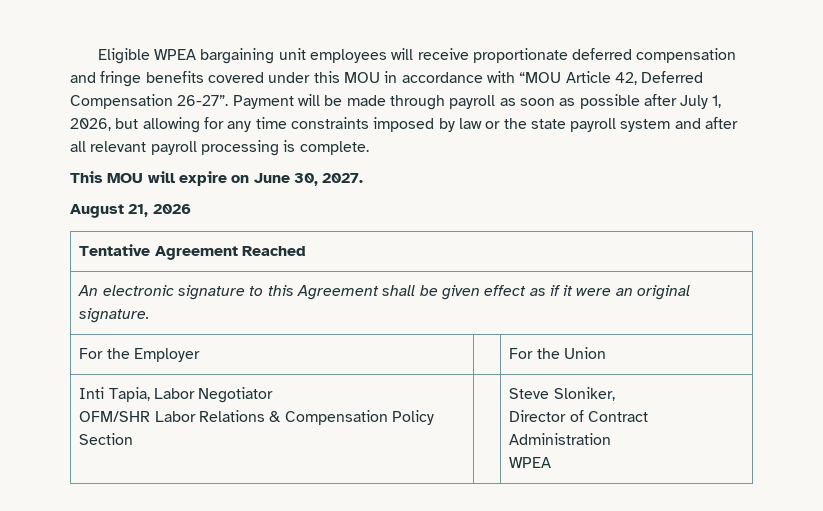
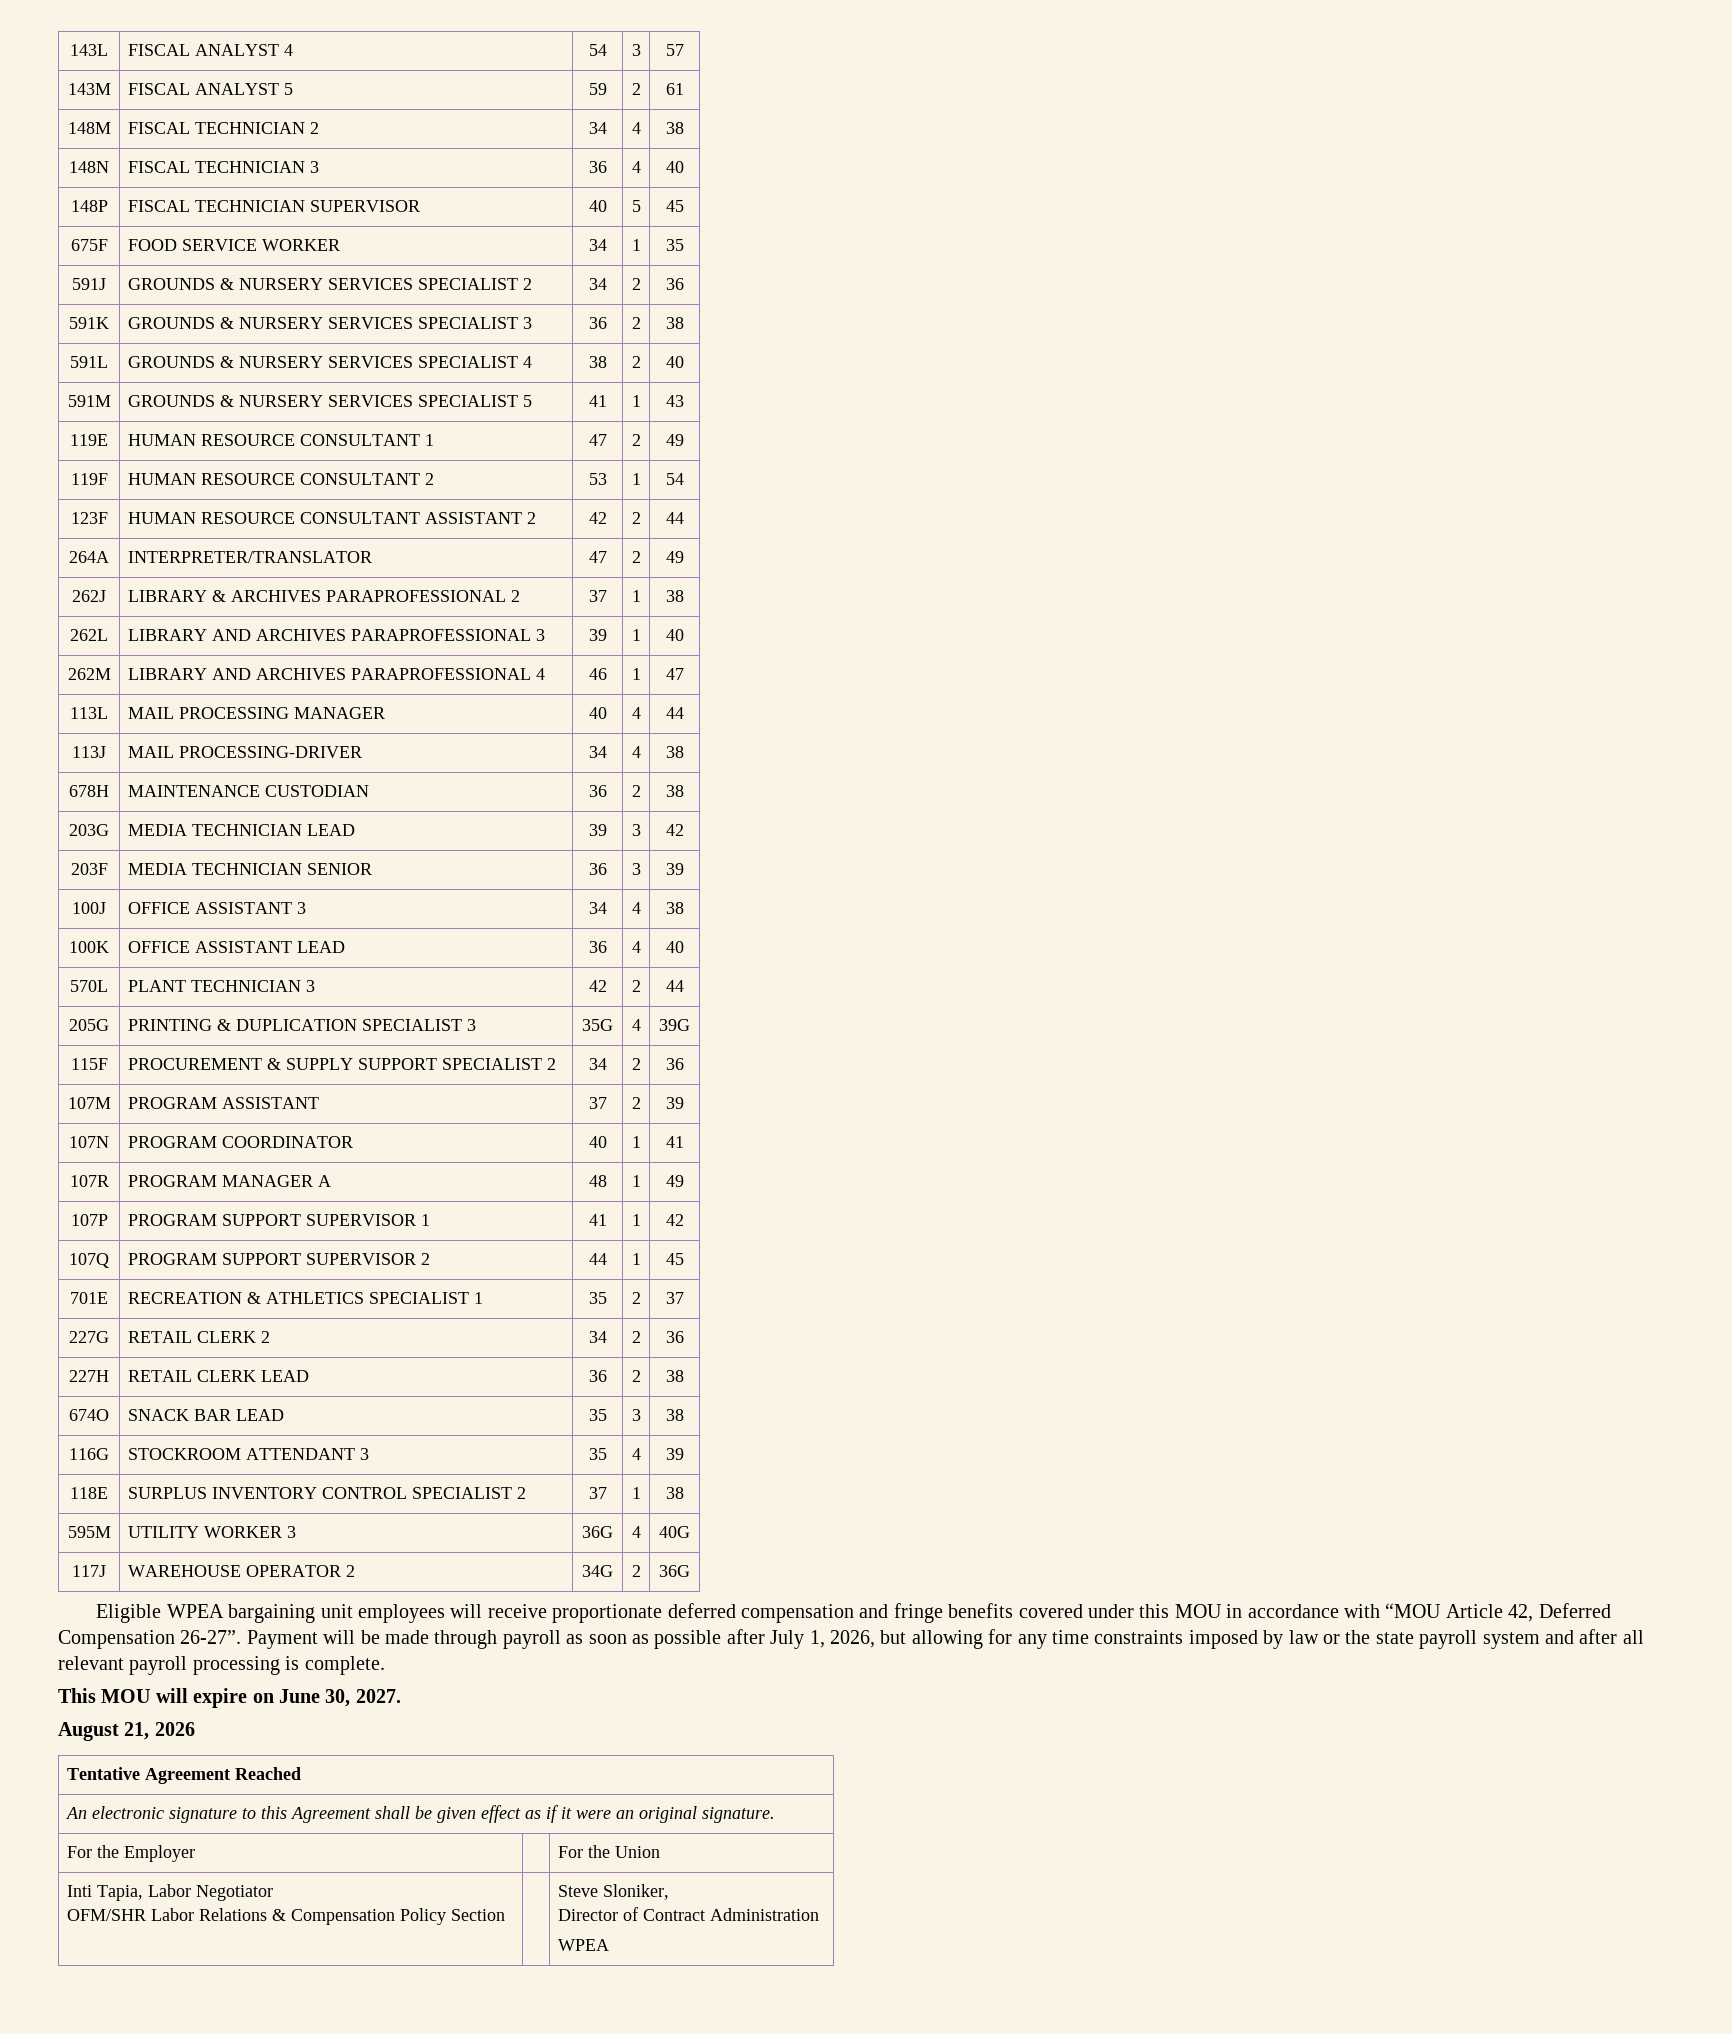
(97, 56) none -> [70,44,108,56] [127,44,293,56] [588,44,607,56] [631,44,641,56] [665,44,684,56] [67,83,111,95] [127,83,293,95] [588,83,607,95] [631,83,641,95] [665,83,684,95] [67,122,111,134] [127,122,319,134] [588,122,607,134] [631,122,641,134] [665,122,684,134] [69,161,109,173] [127,161,319,173] [588,161,607,173] [631,161,641,173] [665,161,684,173] [70,200,108,212] [127,200,420,212] [588,200,607,212] [631,200,641,212] [665,200,684,212] [70,239,108,251] [127,239,340,251] [588,239,607,251] [631,239,641,251] [665,239,684,251] [72,278,106,290] [127,278,532,290] [588,278,607,290] [631,278,641,290] [665,278,684,290] [69,317,109,329] [127,317,532,329] [588,317,607,329] [631,317,641,329] [665,317,684,329] [70,356,108,368] [127,356,532,368] [588,356,607,368] [631,356,641,368] [665,356,684,368] [67,395,111,407] [127,395,532,407] [588,395,607,407] [631,395,641,407] [665,395,684,407] [70,434,108,446] [127,434,434,446] [588,434,607,446] [631,434,641,446] [665,434,684,446] [70,473,108,485] [127,473,434,485] [588,473,607,485] [631,473,641,485] [665,473,684,485] [70,512,108,524] [127,512,536,524] [588,512,607,524] [631,512,641,524] [665,512,684,524] [69,551,109,563] [127,551,372,563] [588,551,607,563] [631,551,641,563] [665,551,684,563] [72,590,106,602] [127,590,520,602] [588,590,607,602] [631,590,641,602] [665,590,684,602] [70,629,108,641] [127,629,545,641] [588,629,607,641] [631,629,641,641] [665,629,684,641] [67,668,111,680] [127,668,545,680] [588,668,607,680] [631,668,641,680] [665,668,684,680] [70,707,108,719] [127,707,385,719] [588,707,607,719] [631,707,641,719] [665,707,684,719] [72,746,106,758] [127,746,362,758] [588,746,607,758] [631,746,641,758] [665,746,684,758] [69,785,109,797] [127,785,369,797] [588,785,607,797] [631,785,641,797] [665,785,684,797] [69,824,109,836] [127,824,355,836] [588,824,607,836] [631,824,641,836] [665,824,684,836] [70,863,108,875] [127,863,372,875] [588,863,607,875] [631,863,641,875] [665,863,684,875] [72,902,106,914] [127,902,306,914] [588,902,607,914] [631,902,641,914] [665,902,684,914] [69,941,109,953] [127,941,345,953] [588,941,607,953] [631,941,641,953] [665,941,684,953] [70,980,108,992] [127,980,315,992] [588,980,607,992] [631,980,641,992] [665,980,684,992] [69,1019,109,1031] [127,1019,476,1031] [582,1019,613,1031] [631,1019,641,1031] [659,1019,690,1031] [70,1058,108,1070] [127,1058,556,1070] [588,1058,607,1070] [631,1058,641,1070] [665,1058,684,1070] [67,1097,111,1109] [127,1097,319,1109] [588,1097,607,1109] [631,1097,641,1109] [665,1097,684,1109] [69,1136,109,1148] [127,1136,353,1148] [588,1136,607,1148] [631,1136,641,1148] [665,1136,684,1148] [69,1175,109,1187] [127,1175,331,1187] [588,1175,607,1187] [631,1175,641,1187] [665,1175,684,1187] [70,1214,108,1226] [127,1214,430,1226] [588,1214,607,1226] [631,1214,641,1226] [665,1214,684,1226] [69,1253,109,1268] [127,1253,430,1265] [588,1253,607,1265] [631,1253,641,1265] [665,1253,684,1265] [70,1292,108,1304] [127,1292,483,1304] [588,1292,607,1304] [631,1292,641,1304] [665,1292,684,1304] [69,1331,109,1343] [127,1331,270,1343] [588,1331,607,1343] [631,1331,641,1343] [665,1331,684,1343] [69,1370,109,1382] [127,1370,309,1382] [588,1370,607,1382] [631,1370,641,1382] [665,1370,684,1382] [69,1409,109,1421] [127,1409,284,1421] [588,1409,607,1421] [631,1409,641,1421] [665,1409,684,1421] [69,1448,109,1460] [127,1448,369,1460] [588,1448,607,1460] [631,1448,641,1460] [665,1448,684,1460] [70,1487,108,1499] [127,1487,526,1499] [588,1487,607,1499] [631,1487,641,1499] [665,1487,684,1499] [67,1526,111,1538] [127,1526,296,1538] [582,1526,613,1538] [631,1526,641,1538] [659,1526,690,1538] [72,1565,106,1577] [127,1565,355,1577] [582,1565,613,1577] [631,1565,641,1577] [659,1565,690,1577] 143L | FISCAL ANALYST 4 | 54 | 3 | 57 // 143M | FISCAL ANALYST 5 | 59 | 2 | 61 // 148M | FISCAL TECHNICIAN 2 | 34 | 4 | 38 // 148N | FISCAL TECHNICIAN 3 | 36 | 4 | 40 // 148P | FISCAL TECHNICIAN SUPERVISOR | 40 | 5 | 45 // 675F | FOOD SERVICE WORKER | 34 | 1 | 35 // 591J | GROUNDS & NURSERY SERVICES SPECIALIST 2 | 34 | 2 | 36 // 591K | GROUNDS & NURSERY SERVICES SPECIALIST 3 | 36 | 2 | 38 // 591L | GROUNDS & NURSERY SERVICES SPECIALIST 4 | 38 | 2 | 40 // 591M | GROUNDS & NURSERY SERVICES SPECIALIST 5 | 41 | 1 | 43 // 119E | HUMAN RESOURCE CONSULTANT 1 | 47 | 2 | 49 // 119F | HUMAN RESOURCE CONSULTANT 2 | 53 | 1 | 54 // 123F | HUMAN RESOURCE CONSULTANT ASSISTANT 2 | 42 | 2 | 44 // 264A | INTERPRETER/TRANSLATOR | 47 | 2 | 49 // 262J | LIBRARY & ARCHIVES PARAPROFESSIONAL 2 | 37 | 1 | 38 // 262L | LIBRARY AND ARCHIVES PARAPROFESSIONAL 3 | 39 | 1 | 40 // 262M | LIBRARY AND ARCHIVES PARAPROFESSIONAL 4 | 46 | 1 | 47 // 113L | MAIL PROCESSING MANAGER | 40 | 4 | 44 // 113J | MAIL PROCESSING-DRIVER | 34 | 4 | 38 // 678H | MAINTENANCE CUSTODIAN | 36 | 2 | 38 // 203G | MEDIA TECHNICIAN LEAD | 39 | 3 | 42 // 203F | MEDIA TECHNICIAN SENIOR | 36 | 3 | 39 // 100J | OFFICE ASSISTANT 3 | 34 | 4 | 38 // 100K | OFFICE ASSISTANT LEAD | 36 | 4 | 40 // 570L | PLANT TECHNICIAN 3 | 42 | 2 | 44 // 205G | PRINTING & DUPLICATION SPECIALIST 3 | 35G | 4 | 39G // 115F | PROCUREMENT & SUPPLY SUPPORT SPECIALIST 2 | 34 | 2 | 36 // 107M | PROGRAM ASSISTANT | 37 | 2 | 39 // 107N | PROGRAM COORDINATOR | 40 | 1 | 41 // 107R | PROGRAM MANAGER A | 48 | 1 | 49 // 107P | PROGRAM SUPPORT SUPERVISOR 1 | 41 | 1 | 42 // 107Q | PROGRAM SUPPORT SUPERVISOR 2 | 44 | 1 | 45 // 701E | RECREATION & ATHLETICS SPECIALIST 1 | 35 | 2 | 37 // 227G | RETAIL CLERK 2 | 34 | 2 | 36 // 227H | RETAIL CLERK LEAD | 36 | 2 | 38 // 674O | SNACK BAR LEAD | 35 | 3 | 38 // 116G | STOCKROOM ATTENDANT 3 | 35 | 4 | 39 // 118E | SURPLUS INVENTORY CONTROL SPECIALIST 2 | 37 | 1 | 38 // 595M | UTILITY WORKER 3 | 36G | 4 | 40G // 117J | WAREHOUSE OPERATOR 2 | 34G | 2 | 36G //

